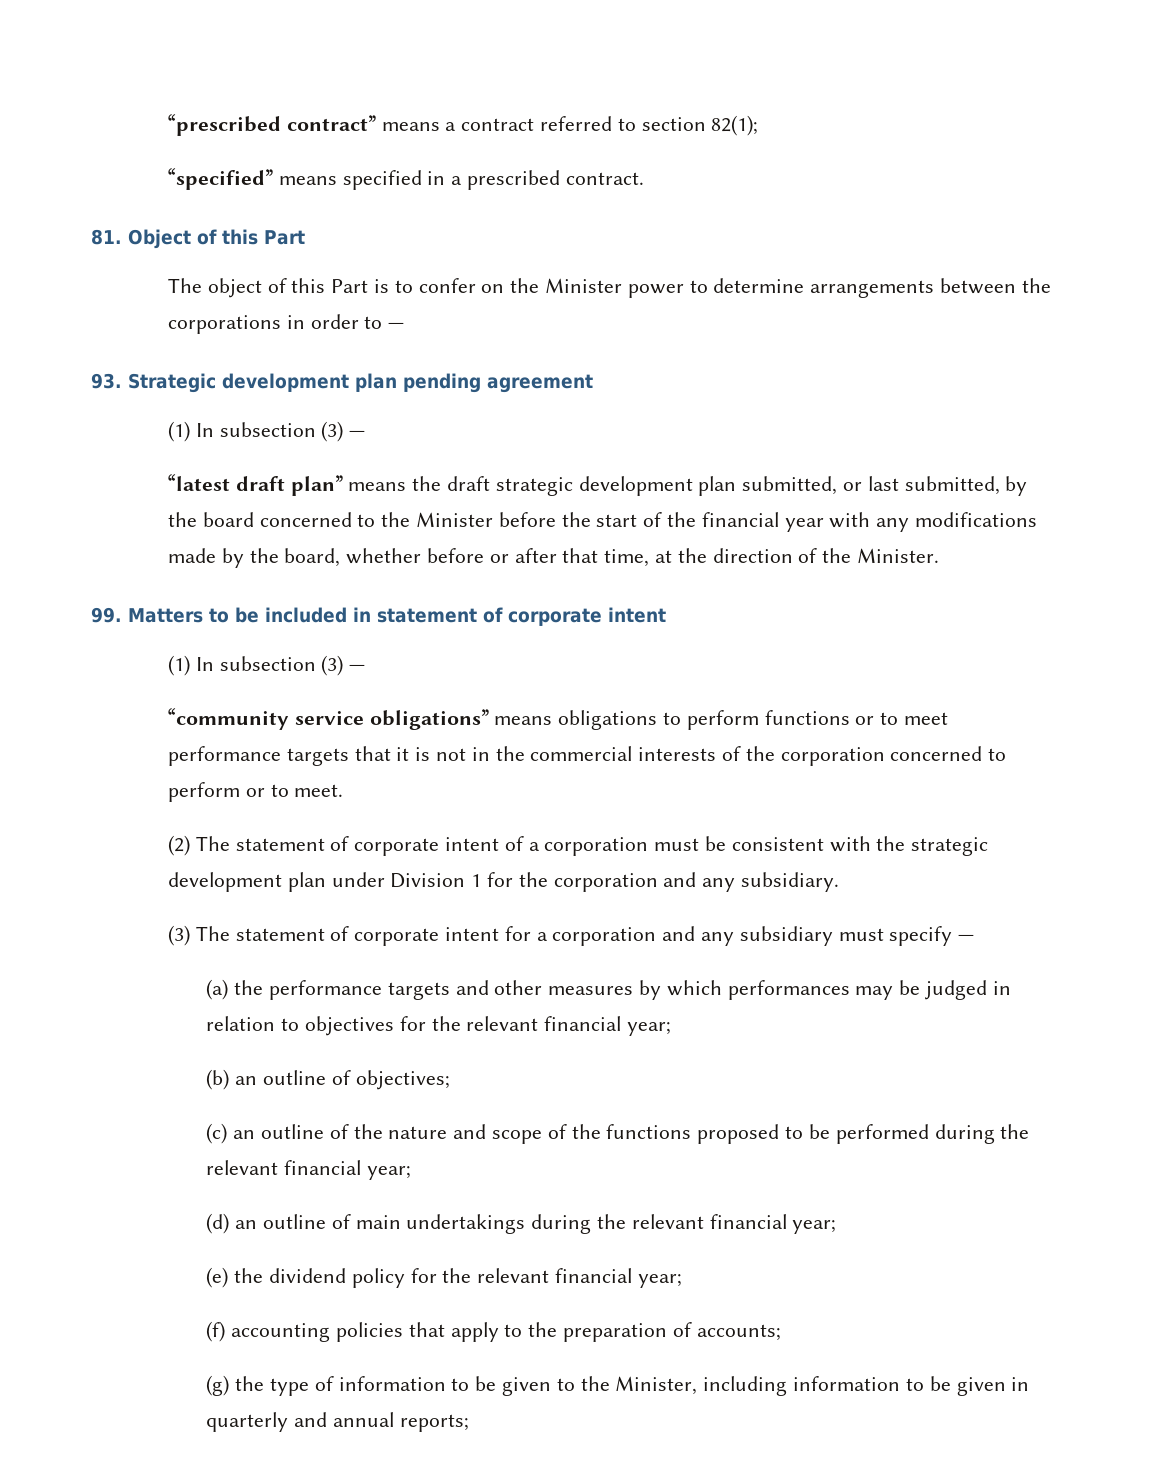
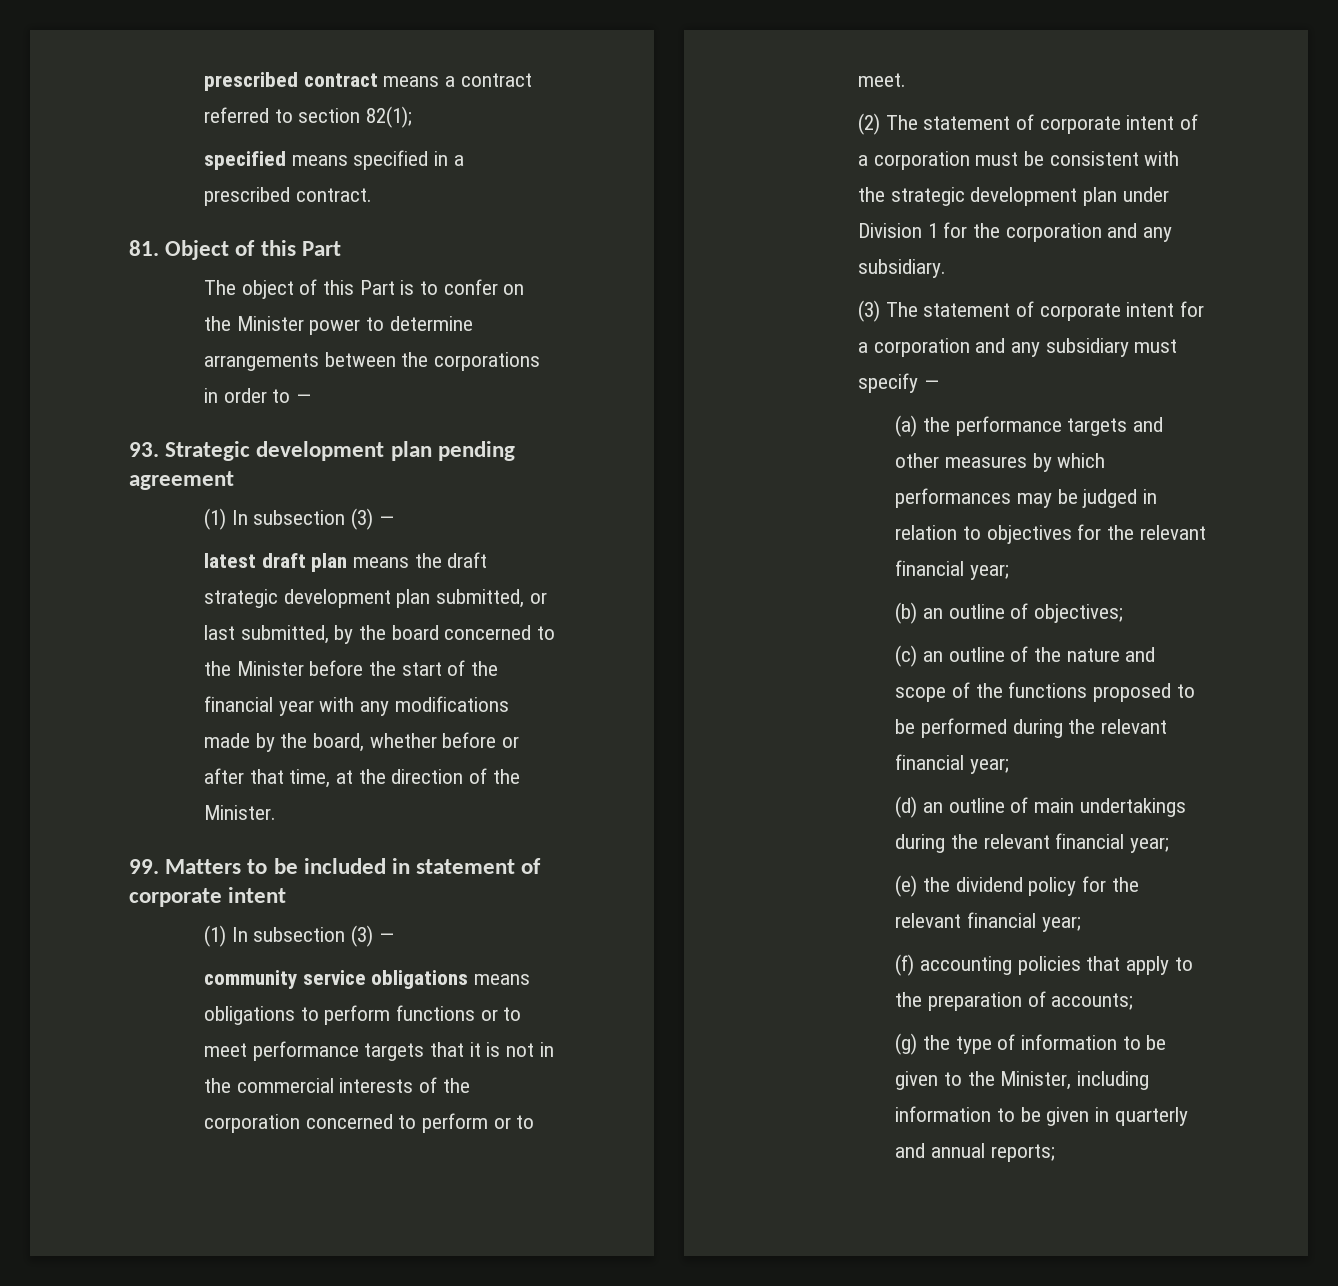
[167,114,376,136] “prescribed contract” -> [203,72,378,91] prescribed contract
[167,168,273,190] “specified” -> [203,151,286,170] specified
[167,474,343,496] “latest draft plan” -> [203,553,348,572] latest draft plan
[167,708,489,730] “community service obligations” -> [203,970,469,989] community service obligations

